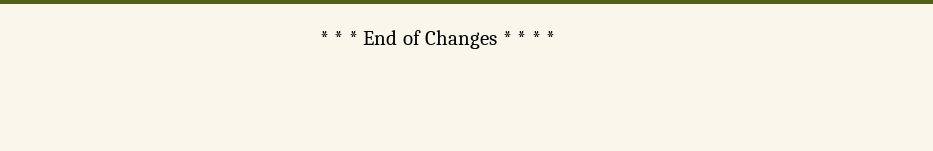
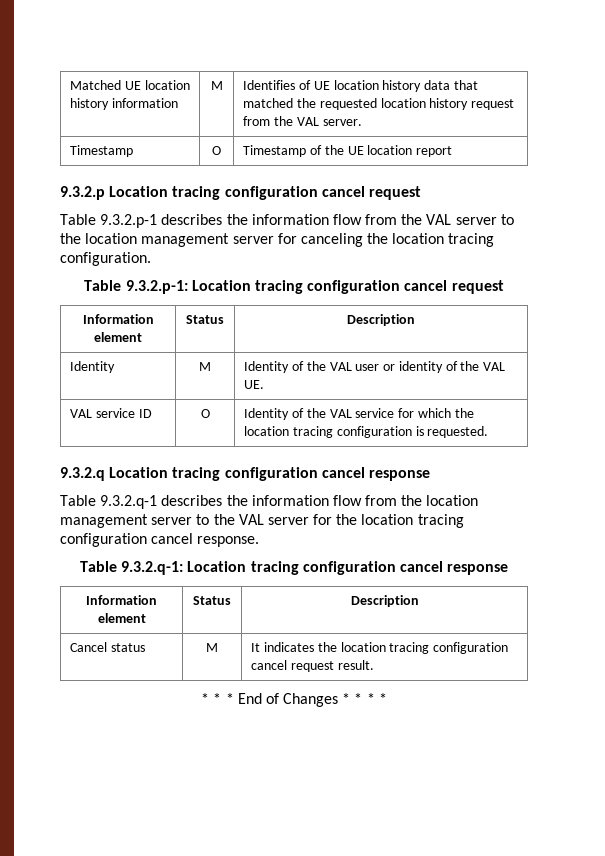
(319, 38) none -> [70,80,190,90] [70,98,178,110] [210,81,223,90] [243,80,478,92] [243,98,515,110] [243,116,362,126] [70,145,134,157] [212,146,221,155] [243,145,453,157] [60,186,421,200] [60,214,514,228] [60,233,495,247] [60,252,151,266] [84,280,504,294] [82,314,154,324] [94,332,142,342] [186,315,224,324] [347,314,415,326] [70,361,116,373] [199,362,211,371] [244,361,506,373] [244,380,265,389] [70,408,152,418] [200,409,210,418] [244,408,474,420] [244,426,489,438] [60,467,430,481] [60,495,479,509] [60,514,464,528] [60,533,260,547] [79,561,509,575] [86,595,157,605] [97,613,146,623] [193,596,231,605] [350,595,419,607] [70,642,145,652] [206,643,218,652] [251,642,509,654] [251,660,374,672] Matched UE location history information | M | Identifies of UE location history data that matched the requested location history request from the VAL server. // Timestamp | O | Timestamp of the UE location report // 9.3.2.p Location tracing configuration cancel request // Table 9.3.2.p-1 describes the information flow from the VAL server to the location management server for canceling the location tracing configuration. // Table 9.3.2.p-1: Location tracing configuration cancel request // Information element | Status | Description // Identity | M | Identity of the VAL user or identity of the VAL UE. // VAL service ID | O | Identity of the VAL service for which the location tracing configuration is requested. // 9.3.2.q Location tracing configuration cancel response // Table 9.3.2.q-1 describes the information flow from the location management server to the VAL server for the location tracing configuration cancel response. // Table 9.3.2.q-1: Location tracing configuration cancel response // Information element | Status | Description // Cancel status | M | It indicates the location tracing configuration cancel request result. //

